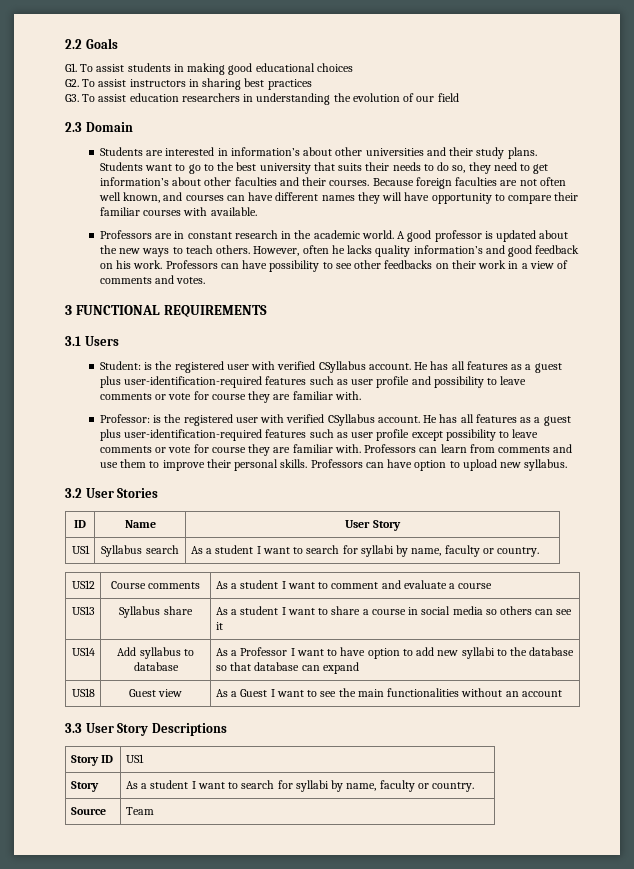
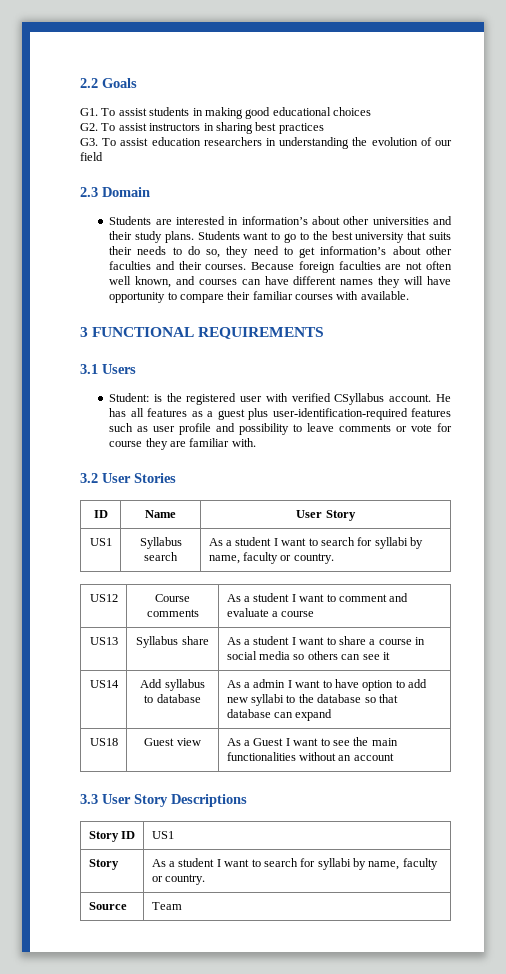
[99,230,569,242] [99,245,580,257] [99,260,569,272] [99,275,206,284] // Professors are in constant research in the academic world. A good professor is updated about the new ways to teach others. However, often he lacks quality information’s and good feedback on his work. Professors can have possibility to see other feedbacks on their work in a view of comments and votes. -> (409, 295) none
[99,414,571,426] [99,429,539,441] [99,444,573,456] [99,459,568,471] // Professor: is the registered user with verified CSyllabus account. He has all features as a guest plus user-identification-required features such as user profile except possibility to leave comments or vote for course they are familiar with. Professors can learn from comments and use them to improve their personal skills. Professors can have option to upload new syllabus. -> (256, 442) none
[240,647,288,656] Professor -> [253,679,286,688] admin

